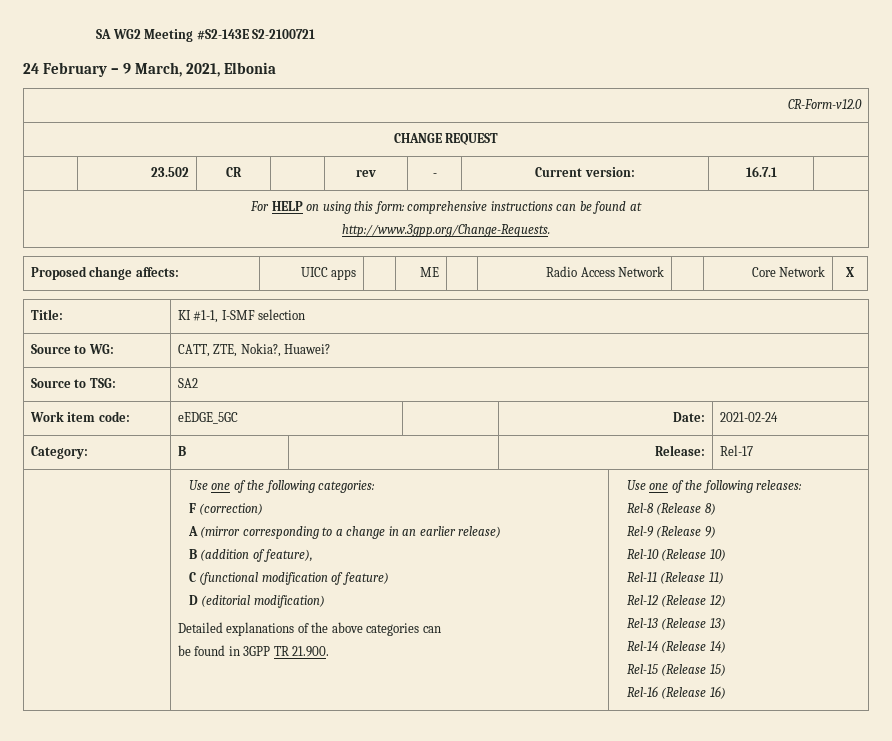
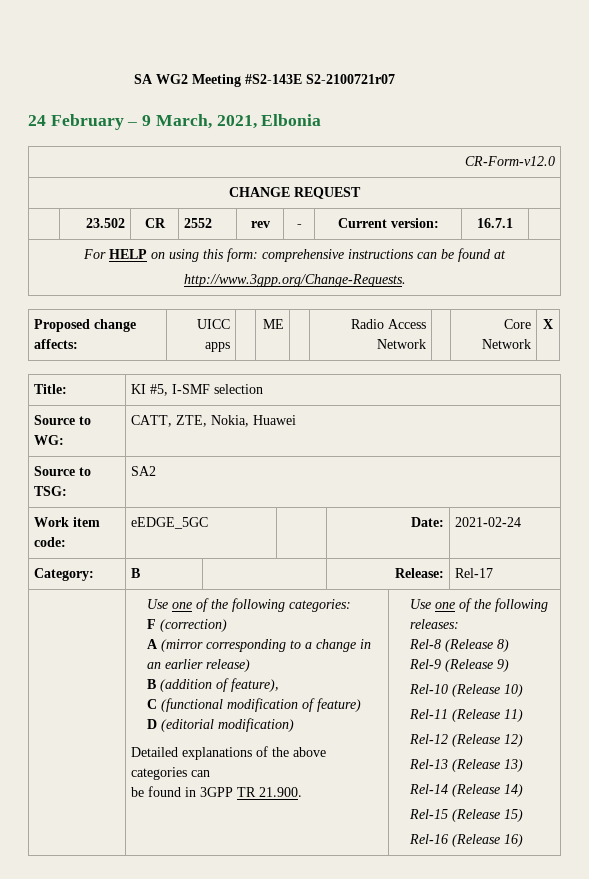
[252,29,316,39] S2-2100721 -> [305,74,395,84] S2-2100721r07
(242, 172) none -> [184,218,213,228] 2552
[193,310,219,323] #1-1, -> [150,384,169,396] #5,
[240,343,331,357] Nokia?, Huawei? -> [211,415,297,427] Nokia, Huawei

